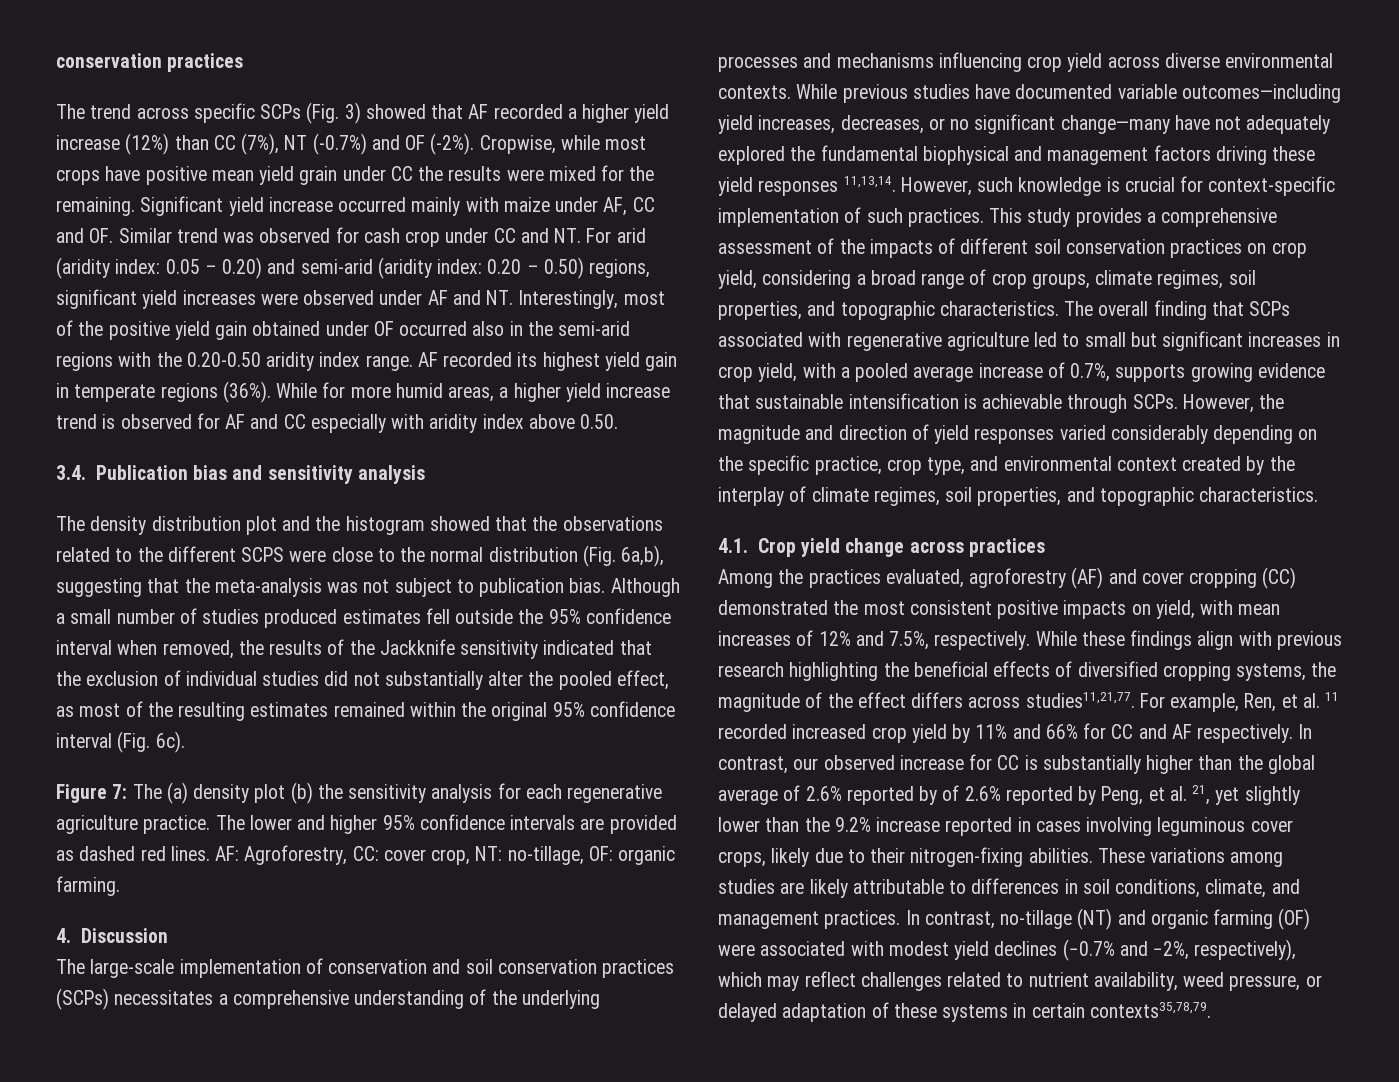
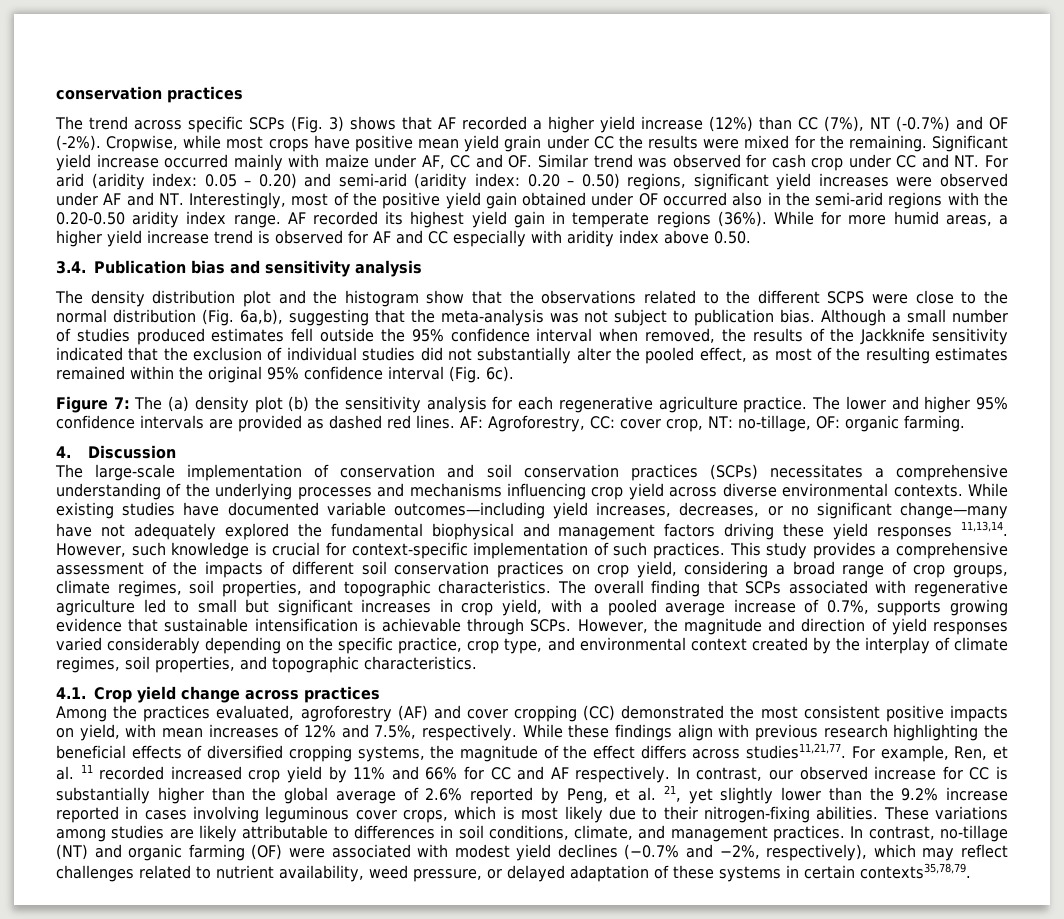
[365,104,426,119] showed -> [349,116,396,130] shows
[429,516,490,531] showed -> [426,290,465,304] show
[842,84,908,103] previous -> [56,502,114,519] existing
[942,785,1097,805] of 2.6% reported by -> (559, 795) none
(766, 859) none -> [454,806,559,820] which is most

